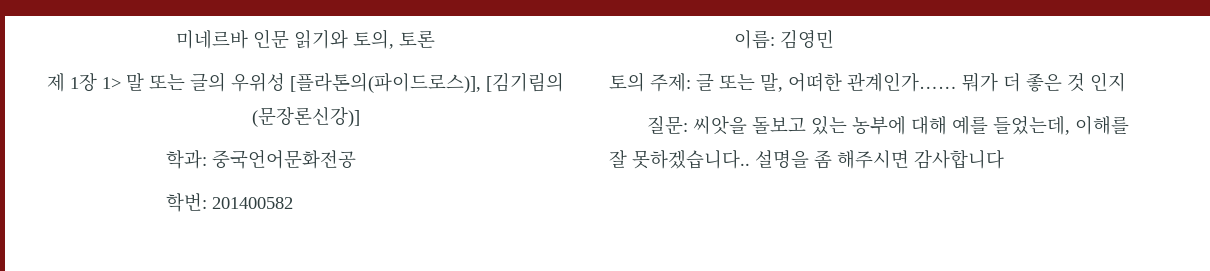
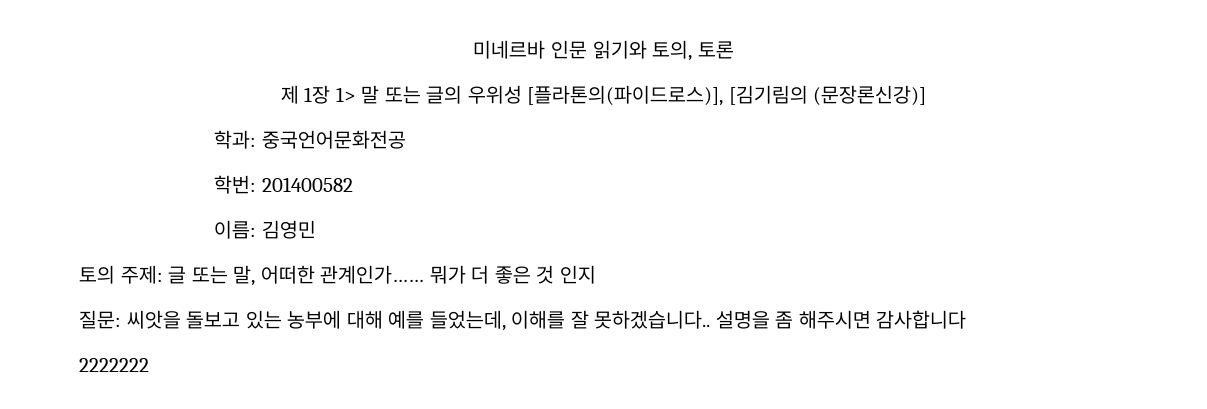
(1004, 159) none -> [79,358,149,372] // 2222222

